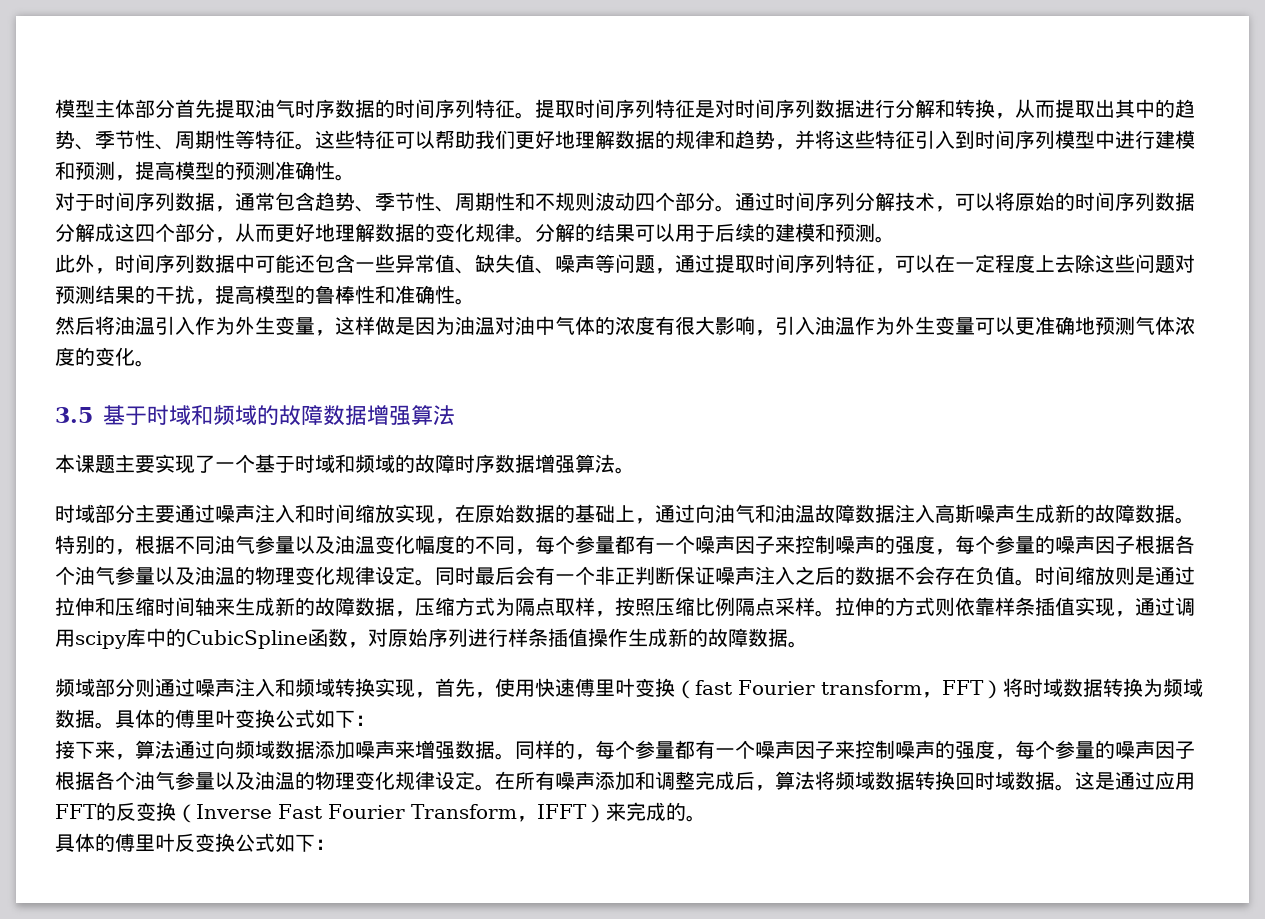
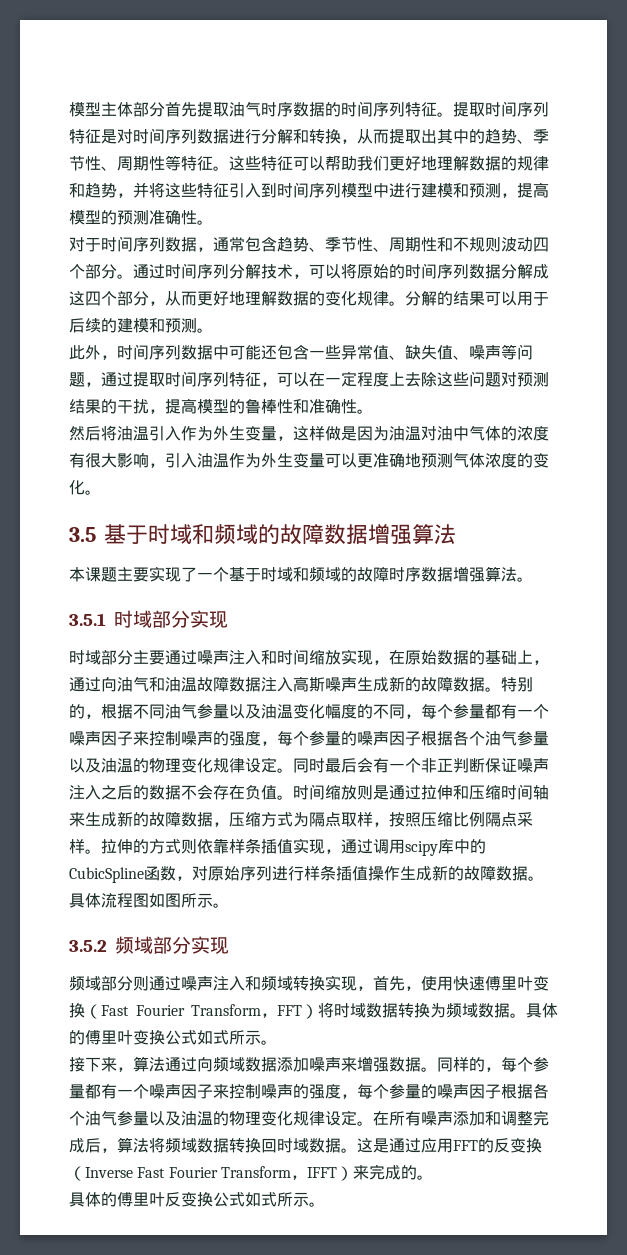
(635, 470) none -> [69,610,228,628] // 3.5.1时域部分实现
(808, 644) none -> [69,893,229,908] [69,936,229,954] 具体流程图如图所示。 // 3.5.2频域部分实现
[695,680,922,695] fast Fourier transform -> [101,1004,261,1016] Fast Fourier Transform
[335,710,375,728] 下： -> [213,1030,277,1045] 式所示。
[295,834,335,852] 下： -> [261,1192,325,1207] 式所示。

